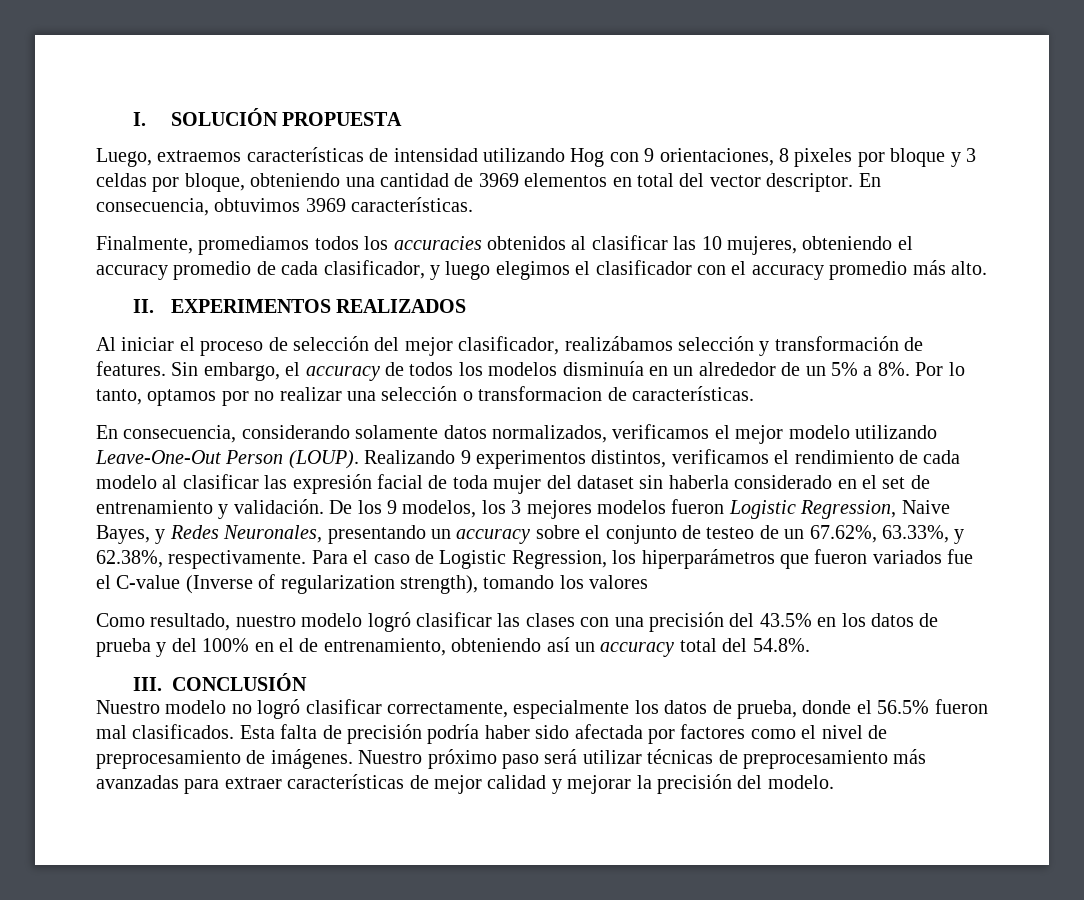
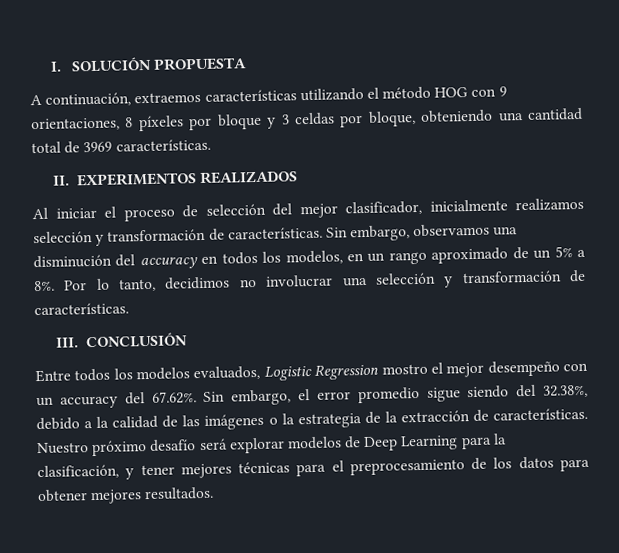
[96,147,605,167] Luego, extraemos características de intensidad utilizando Hog -> [30,86,469,107] A continuación, extraemos características utilizando el método HOG
[794,148,853,167] pixeles -> [138,115,184,132] píxeles
(449, 180) none -> [31,141,61,154] total
[524,173,881,192] [96,197,474,216] [96,235,913,255] [96,260,987,280] elementos en total del vector descriptor. En consecuencia, obtuvimos 3969 características. // Finalmente, promediamos todos los accuracies obtenidos al clasificar las 10 mujeres, obteniendo el accuracy promedio de cada clasificador, y luego elegimos el clasificador con el accuracy promedio más alto. -> [115,138,211,152] características.
[564,336,924,356] [96,361,776,381] realizábamos selección y transformación de features. Sin embargo, el accuracy de todos los modelos disminuía en un alrededor -> [429,197,584,212] [33,223,519,246] [33,247,509,270] inicialmente realizamos selección y transformación de características. Sin embargo, observamos una disminución del accuracy en todos los modelos, en un rango aproximado
[147,386,754,406] [96,424,937,444] [95,449,961,469] [96,474,930,494] [96,499,950,519] [96,525,965,544] [96,549,974,569] [96,574,649,594] [96,612,939,632] [96,637,810,657] [133,673,308,691] [96,699,988,719] [96,724,887,744] [96,749,927,769] [96,774,834,794] optamos por no realizar una selección o transformacion de características. // En consecuencia, considerando solamente datos normalizados, verificamos el mejor modelo utilizando Leave-One-Out Person (LOUP). Realizando 9 experimentos distintos, verificamos el rendimiento de cada modelo al clasificar las expresión facial de toda mujer del dataset sin haberla considerado en el set de entrenamiento y validación. De los 9 modelos, los 3 mejores modelos fueron Logistic Regression, Naive Bayes, y Redes Neuronales, presentando un accuracy sobre el conjunto de testeo de un 67.62%, 63.33%, y 62.38%, respectivamente. Para el caso de Logistic Regression, los hiperparámetros que fueron variados fue el C-value (Inverse of regularization strength), tomando los valores // Como resultado, nuestro modelo logró clasificar las clases con una precisión del 43.5% en los datos de prueba y del 100% en el de entrenamiento, obteniendo así un accuracy total del 54.8%. // III. CONCLUSIÓN // Nuestro modelo no logró clasificar correctamente, especialmente los datos de prueba, donde el 56.5% fueron mal clasificados. Esta falta de precisión podría haber sido afectada por factores como el nivel de preprocesamiento de imágenes. Nuestro próximo paso será utilizar técnicas de preprocesamiento más avanzadas para extraer características de mejor calidad y mejorar la precisión del modelo. -> [164,269,587,290] [34,302,129,316] [55,332,188,349] [35,360,589,383] [36,384,588,409] [36,407,588,431] [37,433,507,457] [37,456,590,480] [37,486,215,505] decidimos no involucrar una selección y transformación de características. // III. CONCLUSIÓN // Entre todos los modelos evaluados, Logistic Regression mostro el mejor desempeño con un accuracy del 67.62%. Sin embargo, el error promedio sigue siendo del 32.38%, debido a la calidad de las imágenes o la estrategia de la extracción de características. Nuestro próximo desafío será explorar modelos de Deep Learning para la clasificación, y tener mejores técnicas para el preprocesamiento de los datos para obtener mejores resultados.

